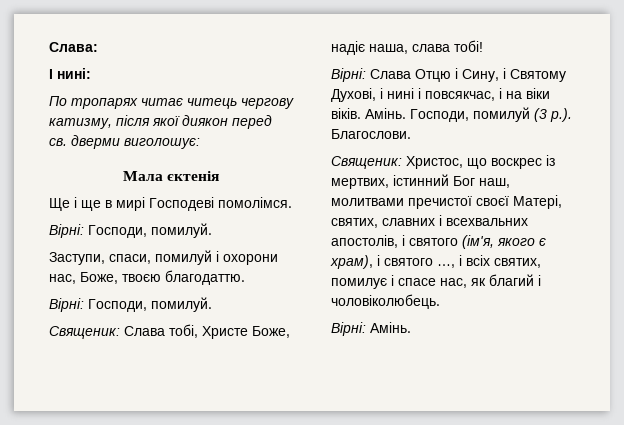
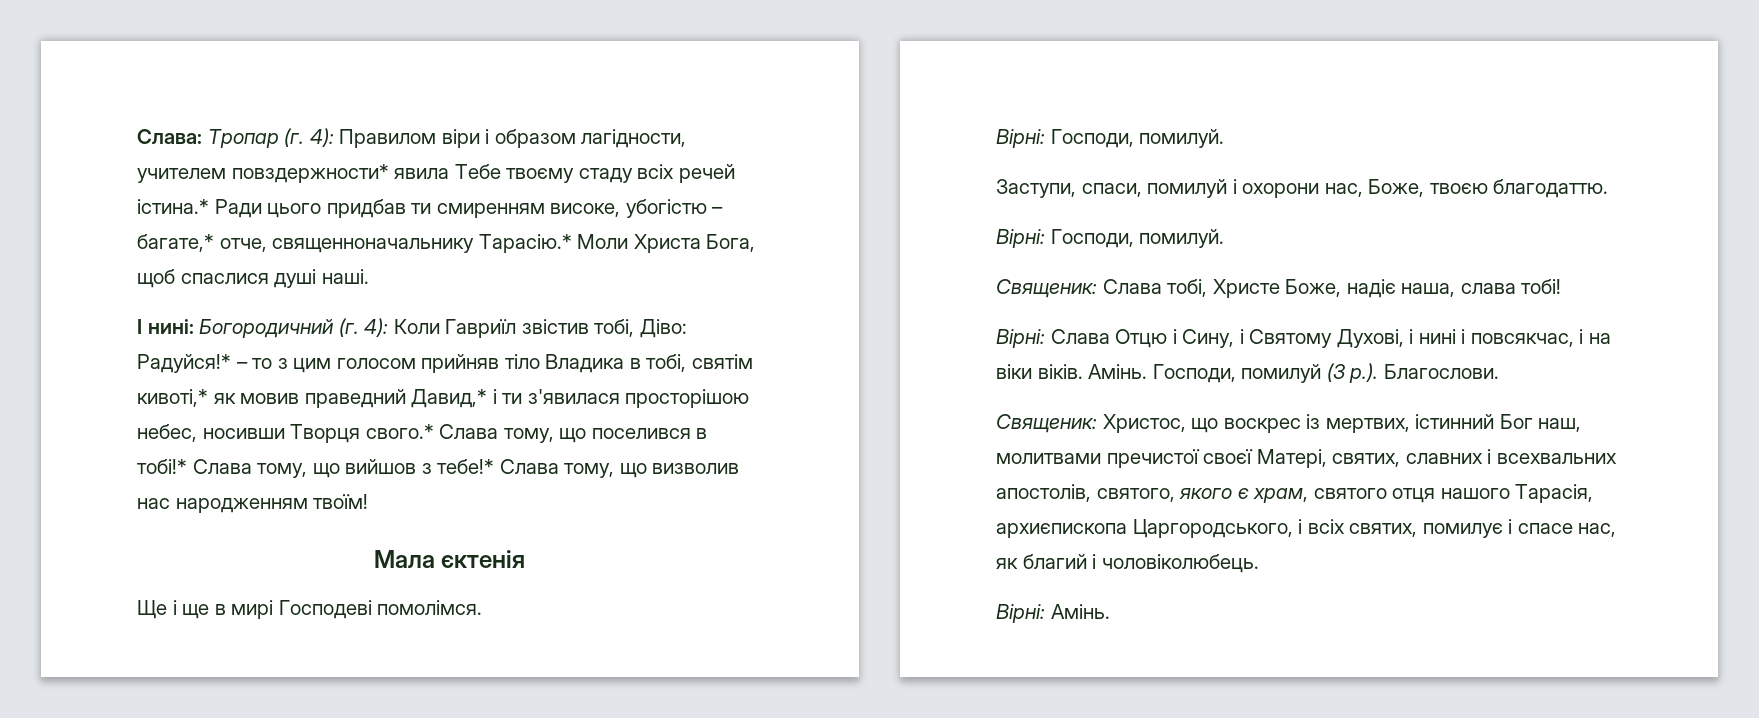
[49,68,91,79] [49,96,294,109] [49,115,272,129] [49,135,200,149] // І нині: // По тропарях читає читець чергову катизму, після якої диякон перед св. дверми виголошує: -> [207,128,687,148] [137,164,735,183] [137,199,724,218] [137,234,756,253] [137,269,369,288] [137,318,687,338] [137,354,753,373] [137,389,750,408] [137,424,708,443] [137,459,740,478] [137,494,369,513] Тропар (г. 4): Правилом віри і образом лагідности, учителем повздержности* явила Тебе твоєму стаду всіх речей істина.* Ради цього придбав ти смиренням високе, убогістю – багате,* отче, священноначальнику Тарасію.* Моли Христа Бога, щоб спаслися душі наші. // І нині: Богородичний (г. 4): Коли Гавриїл звістив тобі, Діво: Радуйся!* – то з цим голосом прийняв тіло Владика в тобі, святім кивоті,* як мовив праведний Давид,* і ти з'явилася просторішою небес, носивши Творця свого.* Слава тому, що поселився в тобі!* Слава тому, що вийшов з тебе!* Слава тому, що визволив нас народженням твоїм!
[402,235,546,249] [330,255,455,269] і святого (ім'я, якого є храм), і святого …, -> [1096,484,1594,503] [996,519,1293,538] святого, якого є храм, святого отця нашого Тарасія, архиєпископа Царгородського,

